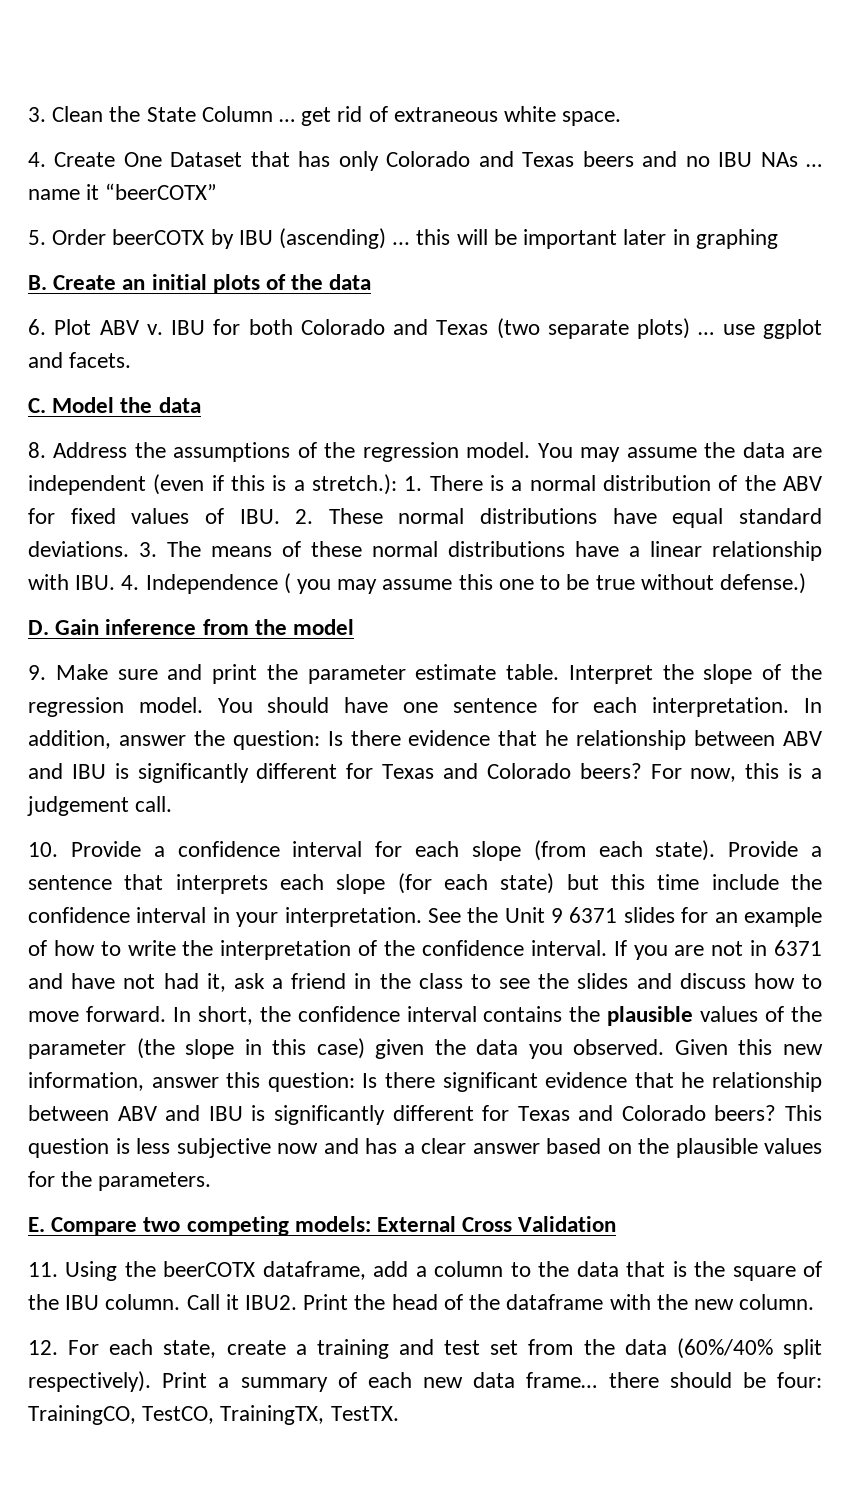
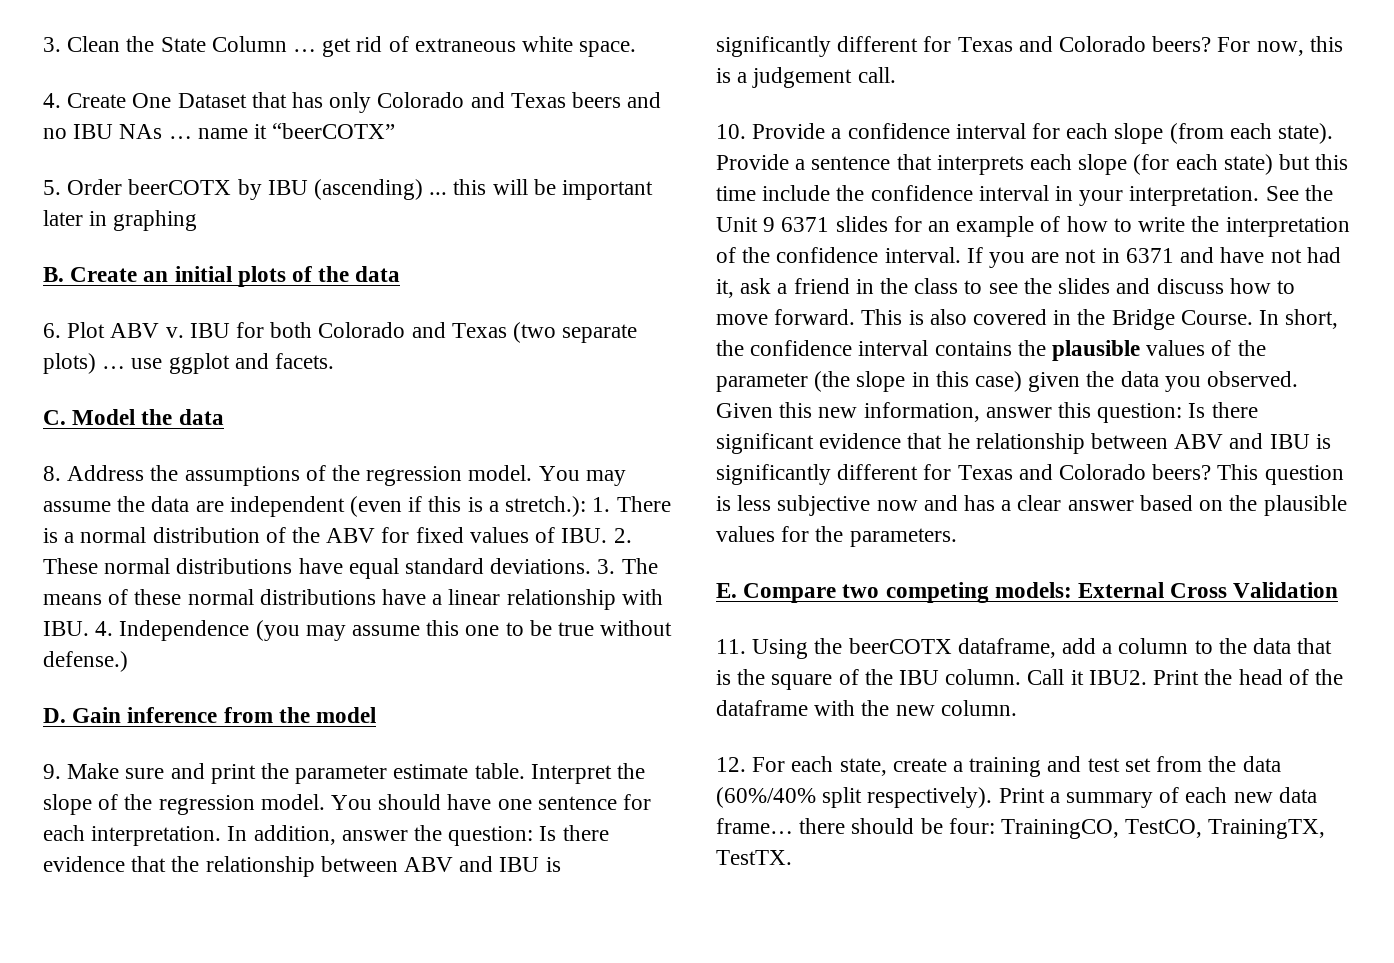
[283,573,332,594] ( you -> [255,620,300,641] (you
[545,730,569,746] he -> [171,856,200,872] the
(166, 1014) none -> [861,309,1253,330] This is also covered in the Bridge Course.

